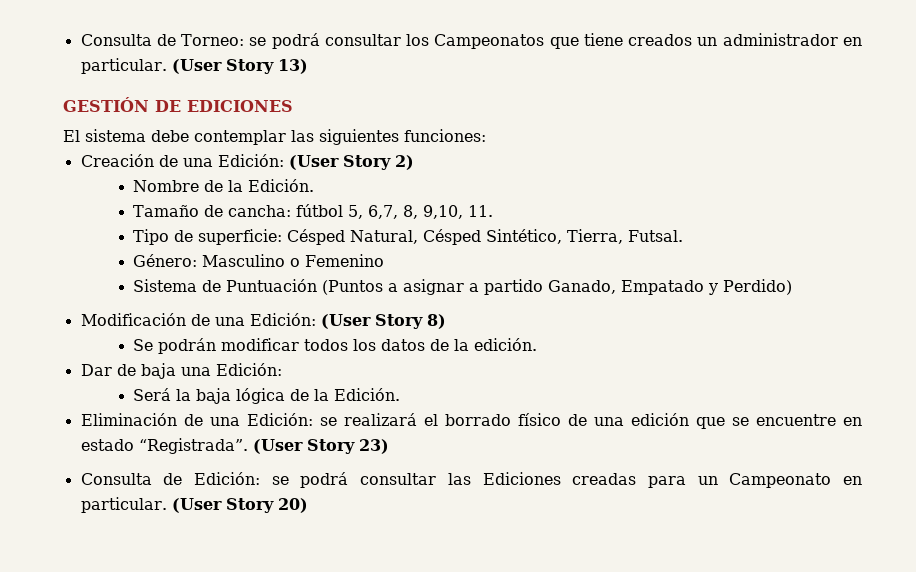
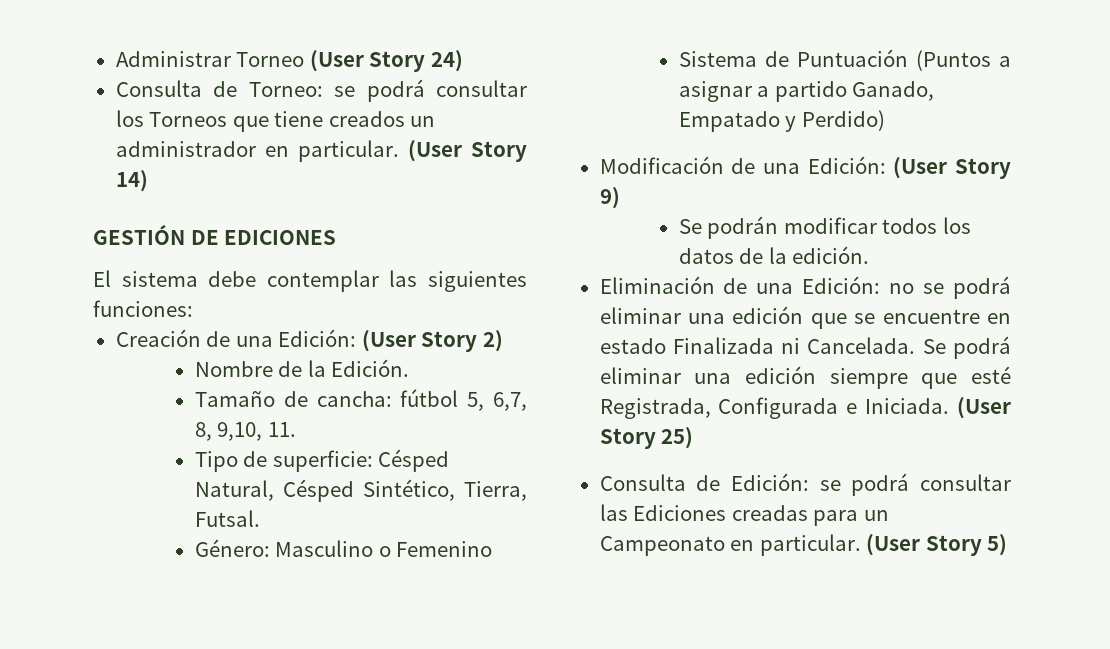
(80, 40) none -> [115,50,463,72] Administrar Torneo (User Story 24) //
[434,34,545,49] Campeonatos -> [149,112,228,127] Torneos
[277,59,308,74] 13) -> [115,170,148,192] 14)
[426,314,446,329] 8) -> [599,187,620,209] 9)
[80,363,282,379] [132,388,400,404] [80,413,587,426] Dar de baja una Edición: // Será la baja lógica de la Edición. // Eliminación de una Edición: se realizará el borrado físico de -> [599,276,1011,299] [599,307,681,324] Eliminación de una Edición: no se podrá eliminar
[138,438,389,454] “Registrada”. (User Story 23) -> [672,336,1011,359] [599,366,1011,389] [599,397,1011,419] [599,427,694,449] Finalizada ni Cancelada. Se podrá eliminar una edición siempre que esté Registrada, Configurada e Iniciada. (User Story 25)
[277,498,308,513] 20) -> [987,534,1008,556] 5)

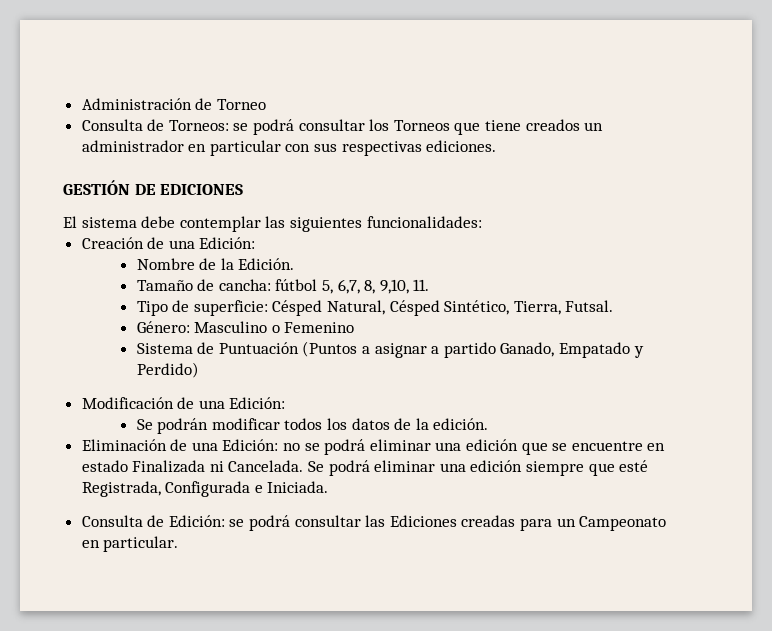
[115,51,231,67] Administrar -> [81,98,213,110] Administración de
[309,50,463,72] [115,80,323,97] (User Story 24) // Consulta de Torneo: -> [81,119,229,131] // Consulta de Torneos:
[297,140,527,162] [115,170,148,192] particular. (User Story 14) -> [209,140,497,156] particular con sus respectivas ediciones.
[93,300,193,317] funciones: -> [366,216,482,228] funcionalidades:
[361,330,503,352] (User Story 2) -> (256, 243) none
[893,157,1011,179] [599,187,620,209] (User Story 9) -> (286, 403) none
[957,397,1011,419] [599,427,694,449] (User Story 25) -> (329, 487) none
[866,534,1008,556] (User Story 5) -> (179, 544) none

